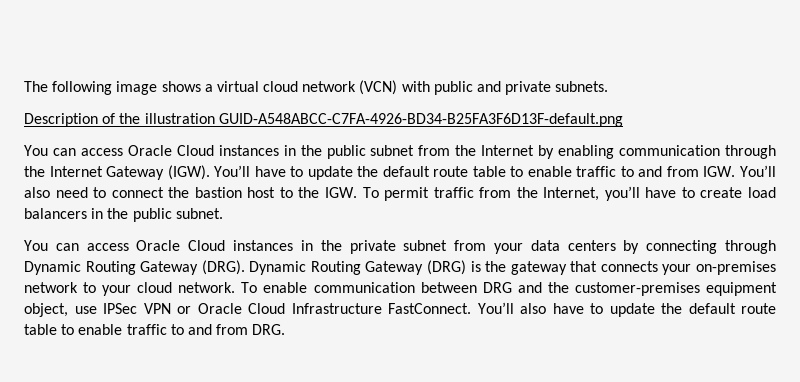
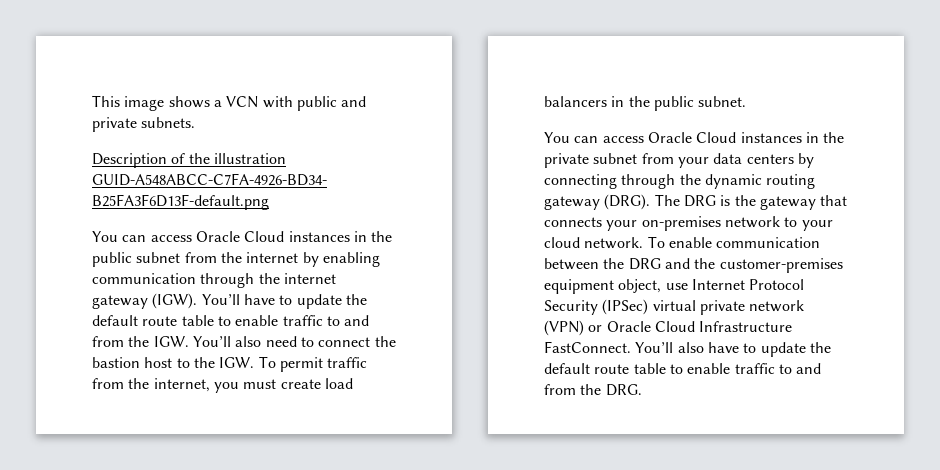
[24,81,113,95] The following -> [92,95,120,107] This
[216,80,398,95] virtual cloud network (VCN) -> [226,96,259,108] VCN
[481,145,535,156] Internet -> [246,252,299,263] internet
[49,166,165,180] Internet Gateway -> [283,273,336,284] [92,295,148,309] internet gateway
(699, 171) none -> [128,336,150,347] the
[543,186,695,201] Internet, you’ll have to -> [153,378,277,393] internet, you must
[24,260,466,275] Dynamic Routing Gateway (DRG). Dynamic Routing Gateway (DRG) -> [679,174,816,189] [544,194,716,210] the dynamic routing gateway (DRG). The DRG
(477, 287) none -> [603,258,625,269] the
[103,303,171,314] IPSec VPN -> [691,279,805,290] [544,299,805,315] [544,320,584,336] Internet Protocol Security (IPSec) virtual private network (VPN)
(249, 329) none -> [580,384,602,395] the

